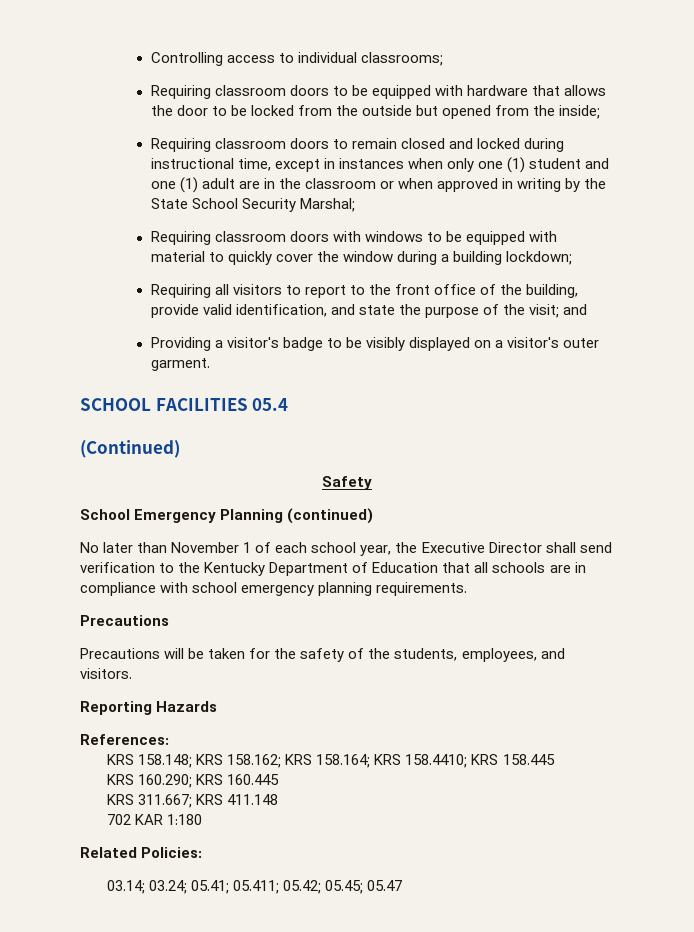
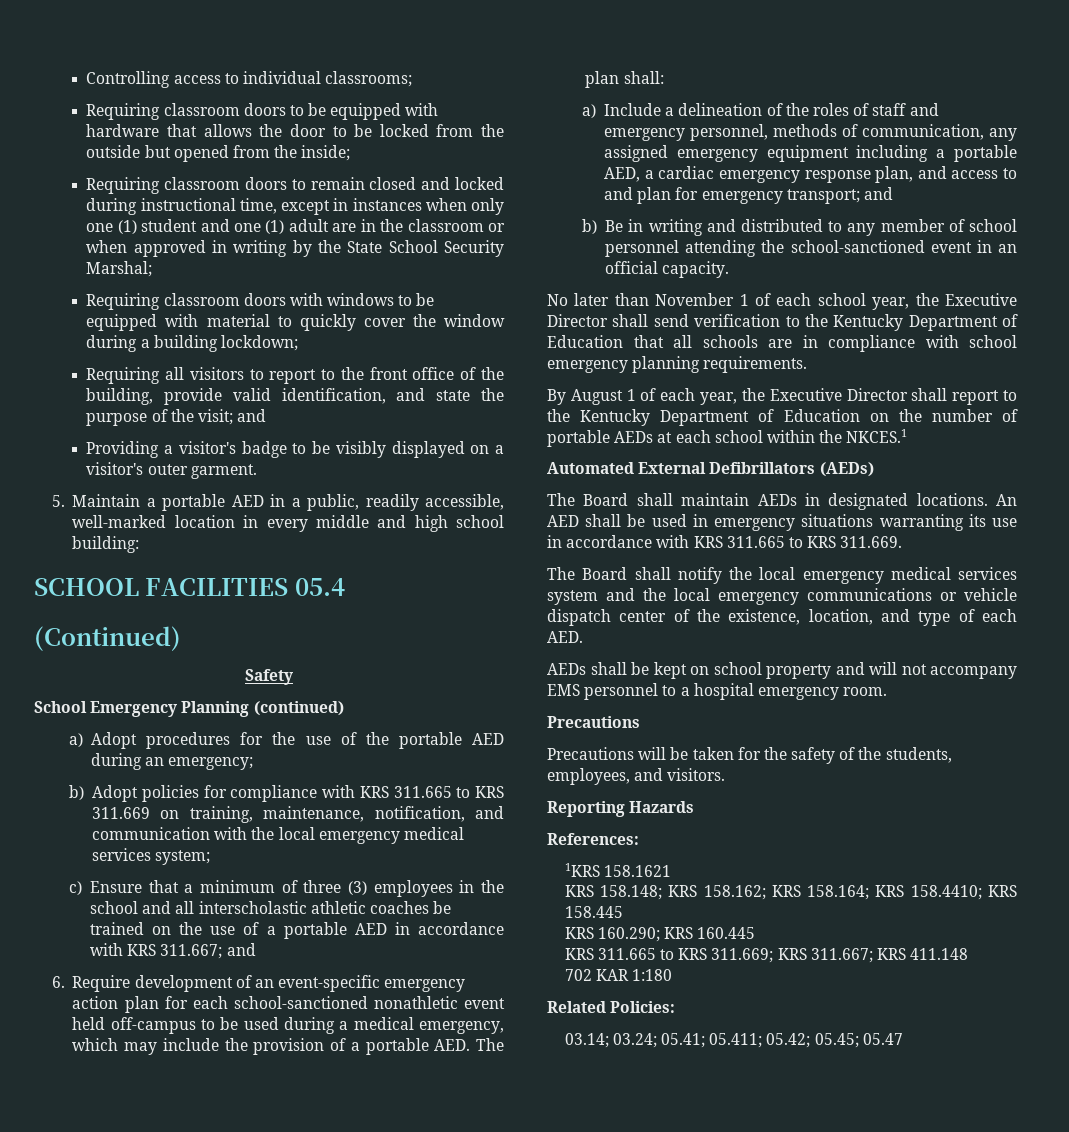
(210, 364) none -> [51,494,504,511] [72,515,504,532] [72,536,140,553] // 5. Maintain a portable AED in a public, readily accessible, well-marked location in every middle and high school building:
(374, 516) none -> [69,732,505,749] [91,753,254,770] [69,785,505,802] [92,806,505,823] [92,827,465,844] [92,848,211,865] [69,880,505,897] [90,901,452,914] [90,922,505,939] [90,943,256,959] [51,975,466,992] [72,996,505,1013] [72,1017,505,1034] [72,1038,505,1055] [585,71,664,88] [582,103,939,118] [604,124,1017,141] [604,145,1017,162] [604,166,1017,183] [604,187,894,204] [582,219,1017,236] [605,240,1017,257] [605,261,730,278] // a) Adopt procedures for the use of the portable AED during an emergency; // b) Adopt policies for compliance with KRS 311.665 to KRS 311.669 on training, maintenance, notification, and communication with the local emergency medical services system; // c) Ensure that a minimum of three (3) employees in the school and all interscholastic athletic coaches be trained on the use of a portable AED in accordance with KRS 311.667; and // 6. Require development of an event-specific emergency action plan for each school-sanctioned nonathletic event held off-campus to be used during a medical emergency, which may include the provision of a portable AED. The plan shall: // a) Include a delineation of the roles of staff and emergency personnel, methods of communication, any assigned emergency equipment including a portable AED, a cardiac emergency response plan, and access to and plan for emergency transport; and // b) Be in writing and distributed to any member of school personnel attending the school-sanctioned event in an official capacity.
(468, 589) none -> [547,388,1017,405] [547,409,1018,426] [547,429,908,447] [547,462,874,477] [547,493,1017,510] [547,514,1017,531] [547,535,903,548] [547,567,1017,584] [547,588,1017,605] [547,609,1017,626] [547,631,583,643] [547,662,1017,679] [547,683,888,700] // By August 1 of each year, the Executive Director shall report to the Kentucky Department of Education on the number of portable AEDs at each school within the NKCES.1 // Automated External Defibrillators (AEDs) // The Board shall maintain AEDs in designated locations. An AED shall be used in emergency situations warranting its use in accordance with KRS 311.665 to KRS 311.669. // The Board shall notify the local emergency medical services system and the local emergency communications or vehicle dispatch center of the existence, location, and type of each AED. // AEDs shall be kept on school property and will not accompany EMS personnel to a hospital emergency room.
(169, 739) none -> [564,863,671,877] // 1KRS 158.1621
(135, 799) none -> [597,948,807,963] 311.665 to KRS 311.669; KRS

